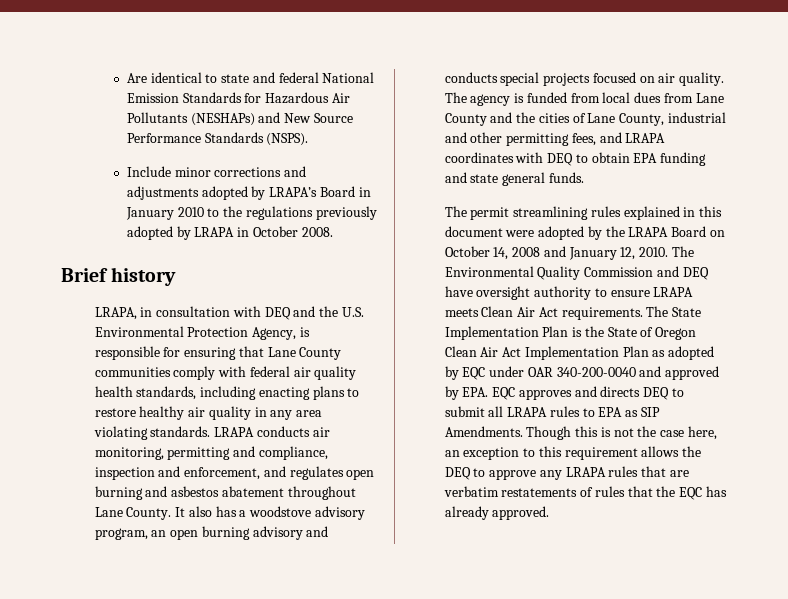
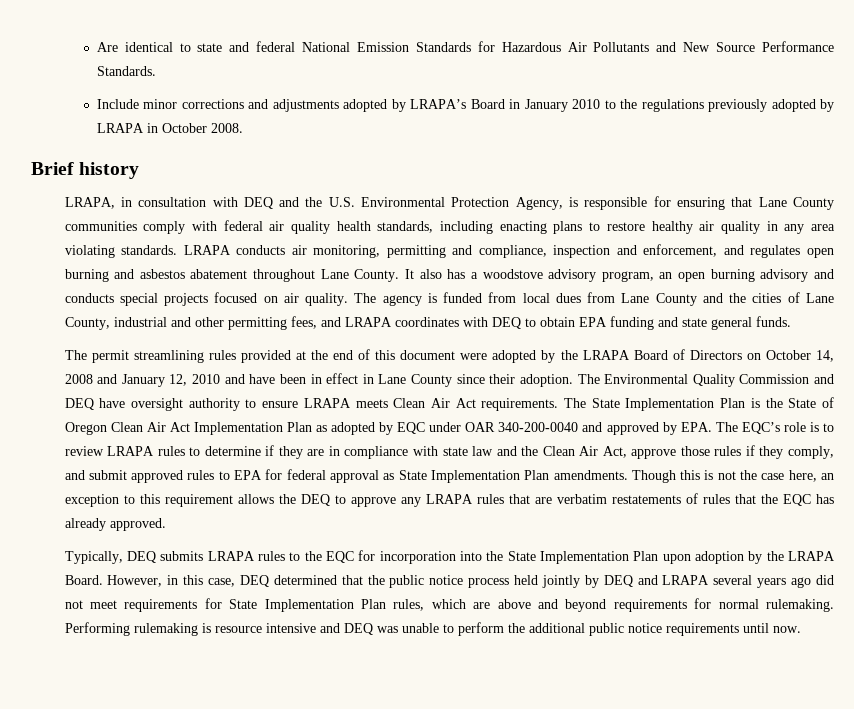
[190,113,255,126] (NESHAPs) -> (650, 47) none
[204,132,309,146] Standards (NSPS). -> [96,66,156,76] Standards.
[623,206,696,220] explained in -> [240,349,371,363] provided at the end of
(707, 231) none -> [672,349,742,360] of Directors
[639,247,669,257] 2010. -> [192,373,573,387] 2010 and have been in effect in Lane County since their adoption.
[492,386,685,400] [444,406,661,417] [444,426,523,437] EQC approves and directs DEQ to submit all LRAPA rules to EPA as SIP Amendments. -> [715,422,835,434] [64,445,835,459] [64,469,628,483] The EQC’s role is to review LRAPA rules to determine if they are in compliance with state law and the Clean Air Act, approve those rules if they comply, and submit approved rules to EPA for federal approval as State Implementation Plan amendments.
(550, 513) none -> [64,550,836,564] [64,575,834,588] [64,598,834,612] [64,622,801,636] // Typically, DEQ submits LRAPA rules to the EQC for incorporation into the State Implementation Plan upon adoption by the LRAPA Board. However, in this case, DEQ determined that the public notice process held jointly by DEQ and LRAPA several years ago did not meet requirements for State Implementation Plan rules, which are above and beyond requirements for normal rulemaking. Performing rulemaking is resource intensive and DEQ was unable to perform the additional public notice requirements until now.

